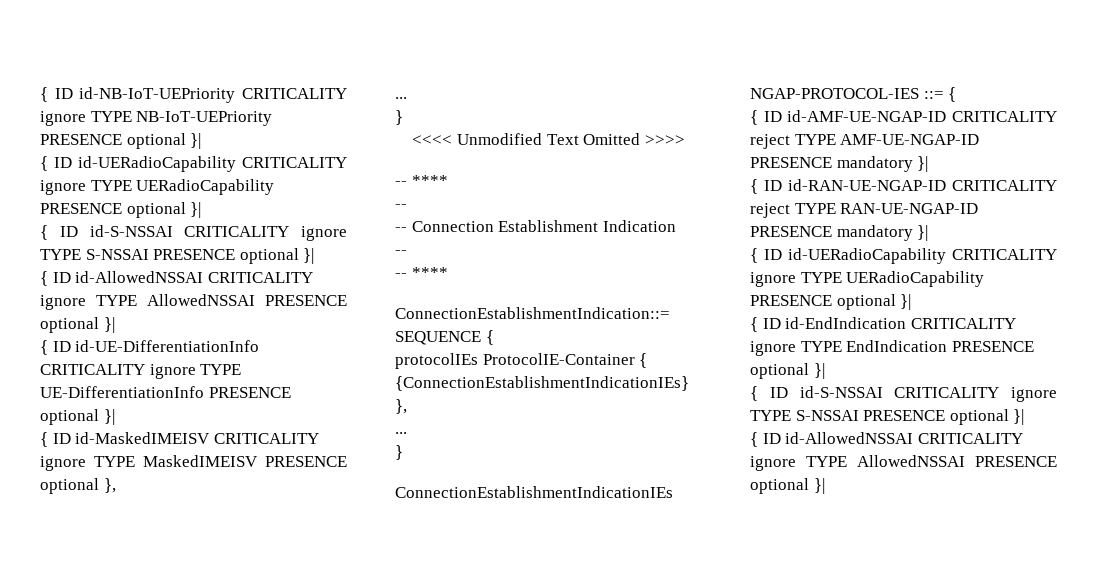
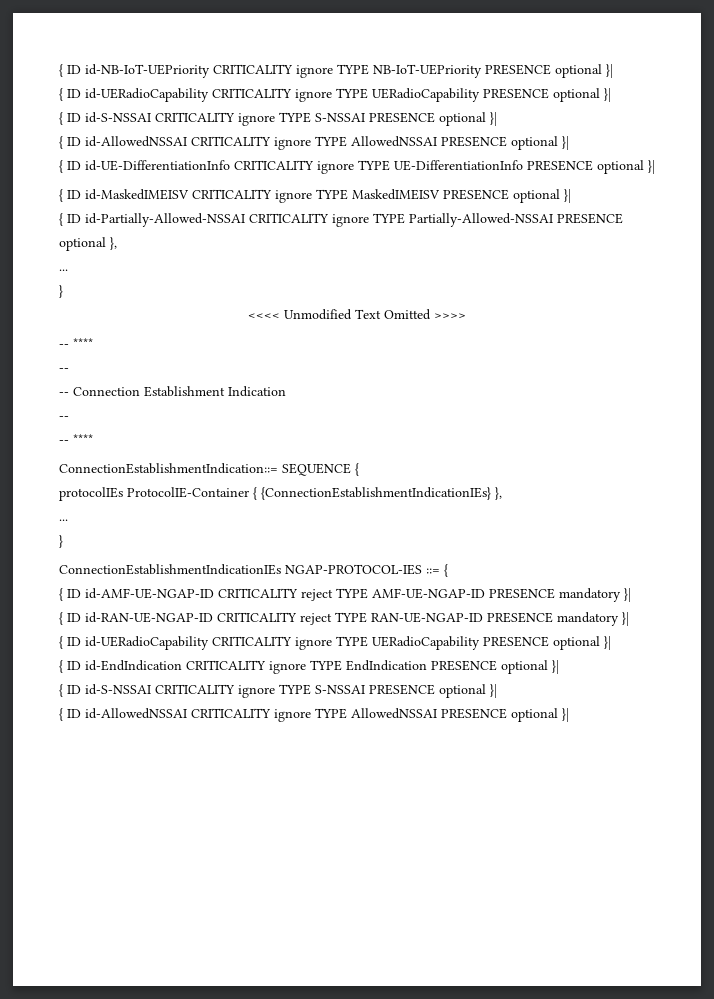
(99, 486) none -> [564,189,571,203] [59,213,623,227] [59,237,106,251] }| // { ID id-Partially-Allowed-NSSAI CRITICALITY ignore TYPE Partially-Allowed-NSSAI PRESENCE optional

